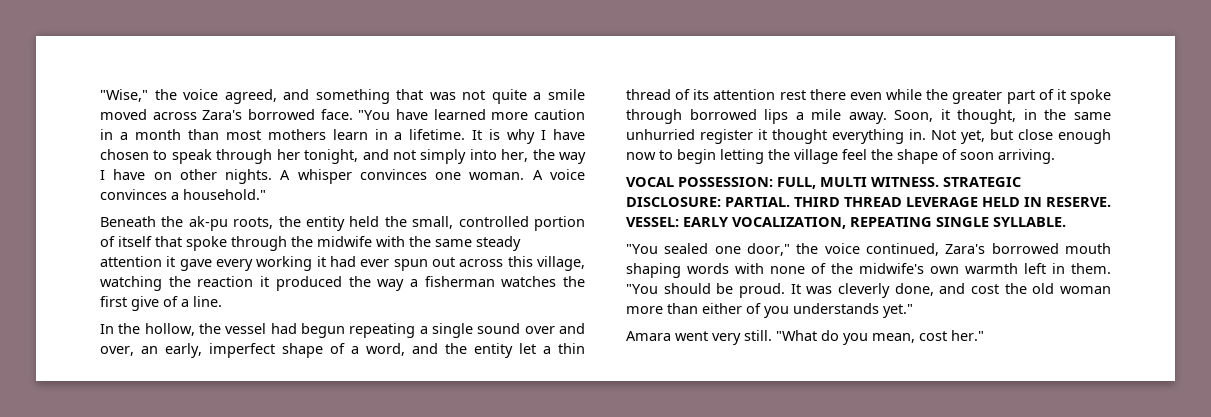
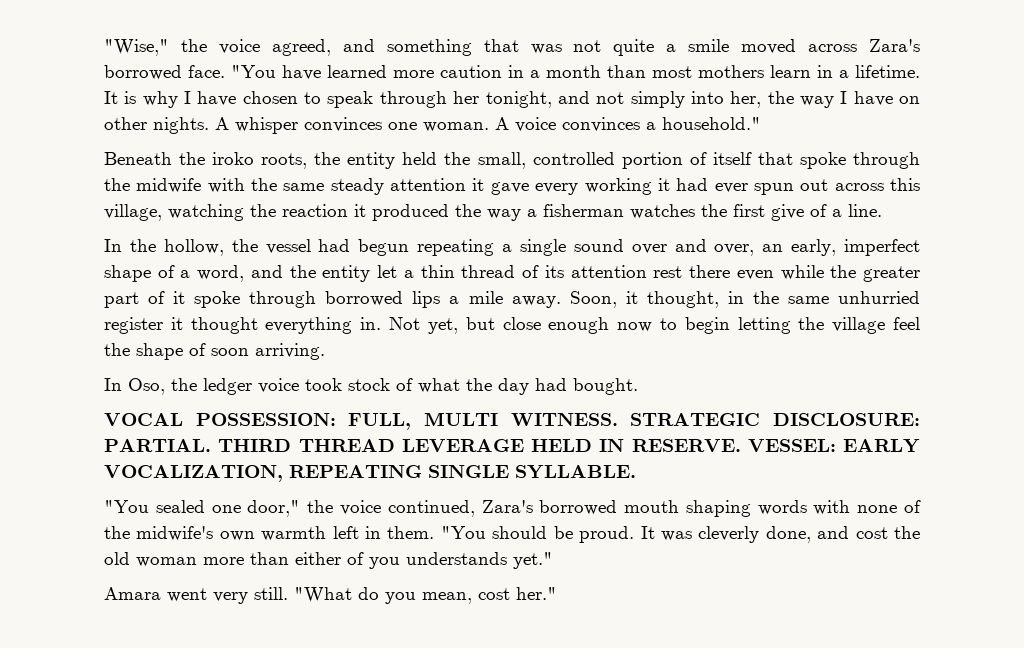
[188,216,228,231] ak-pu -> [212,152,255,165] iroko
(1055, 156) none -> [104,378,638,395] // In Oso, the ledger voice took stock of what the day had bought.

